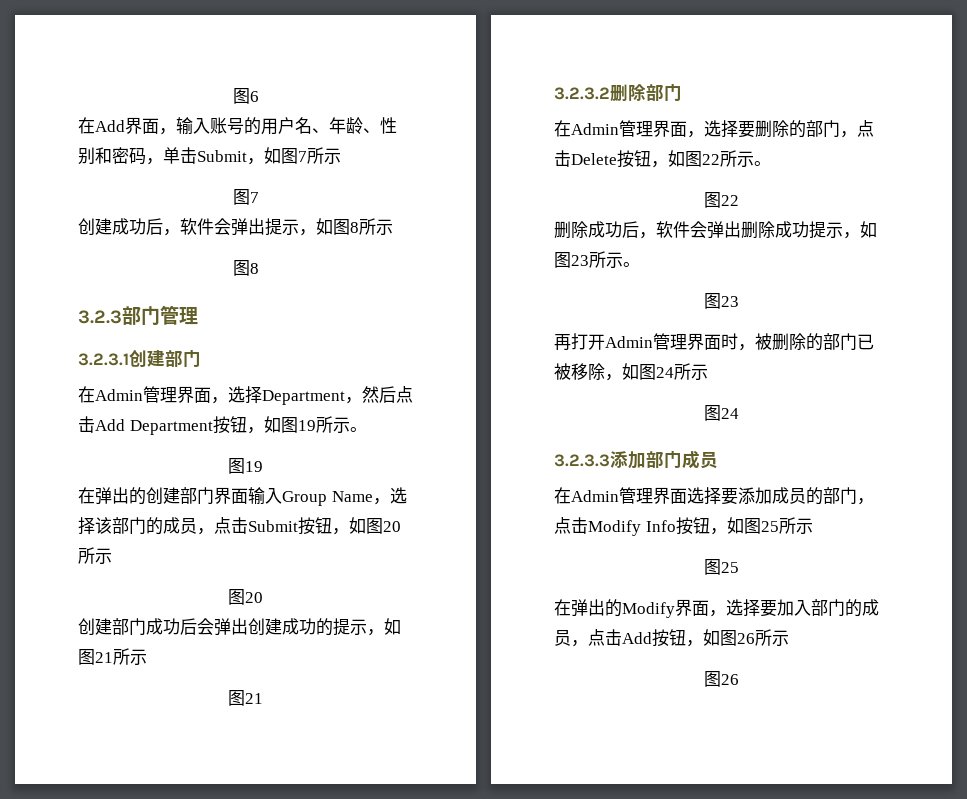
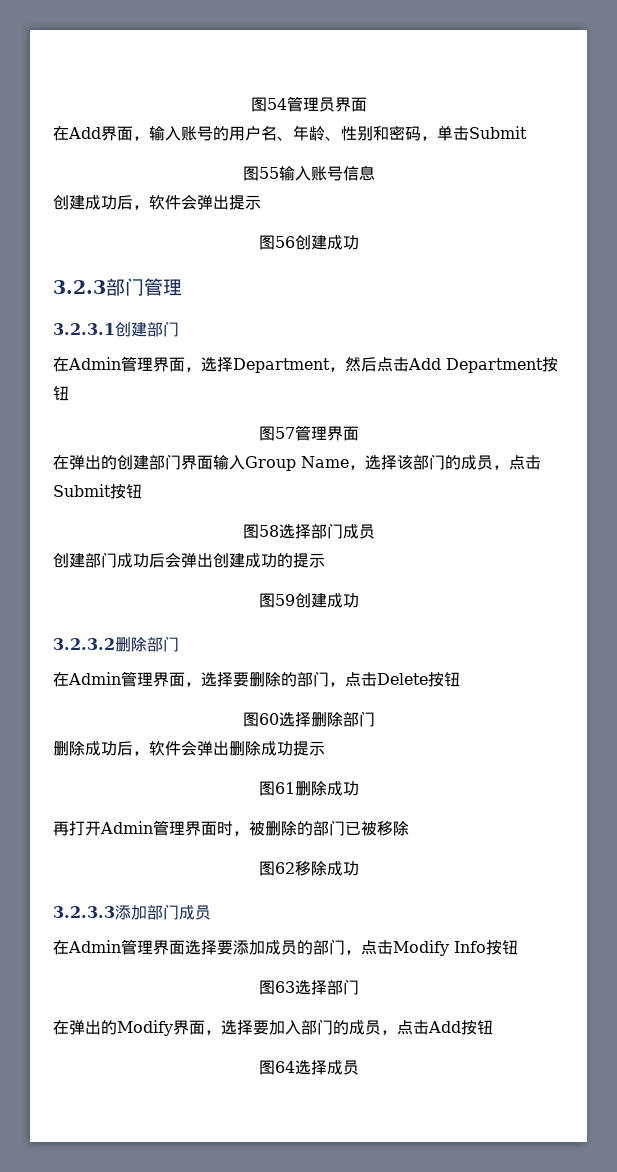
[232,88,259,104] 图6 -> [250,96,367,112] 图54管理员界面
[247,147,341,165] [232,189,259,205] ，如图7所示 // 图7 -> [242,165,375,181] // 图55输入账号信息
[299,218,393,236] [232,260,259,276] ，如图8所示 // 图8 -> [258,235,359,250] // 图56创建成功
[246,416,367,434] [228,458,263,474] ，如图19所示。 // 图19 -> [258,425,359,441] // 图57管理界面
[332,517,401,535] [78,547,112,564] [228,589,263,605] ，如图20所示 // 图20 -> [242,523,375,539] // 图58选择部门成员
[367,618,401,636] [78,648,147,665] [228,690,263,706] ，如图21所示 // 图21 -> [258,593,359,608] // 图59创建成功
[651,150,771,168] [704,192,739,208] ，如图22所示。 // 图22 -> [242,711,375,727] // 图60选择删除部门
[843,221,877,239] [554,251,640,268] [704,293,739,309] ，如图23所示。 // 图23 -> [258,781,359,796] // 图61删除成功
[605,363,708,381] [704,405,739,421] ，如图24所示 // 图24 -> [258,861,359,876] // 图62移除成功
[709,517,813,535] [704,559,739,575] ，如图25所示 // 图25 -> [258,979,359,995] // 图63选择部门
[686,629,789,647] [704,671,739,687] ，如图26所示 // 图26 -> [258,1060,359,1075] // 图64选择成员

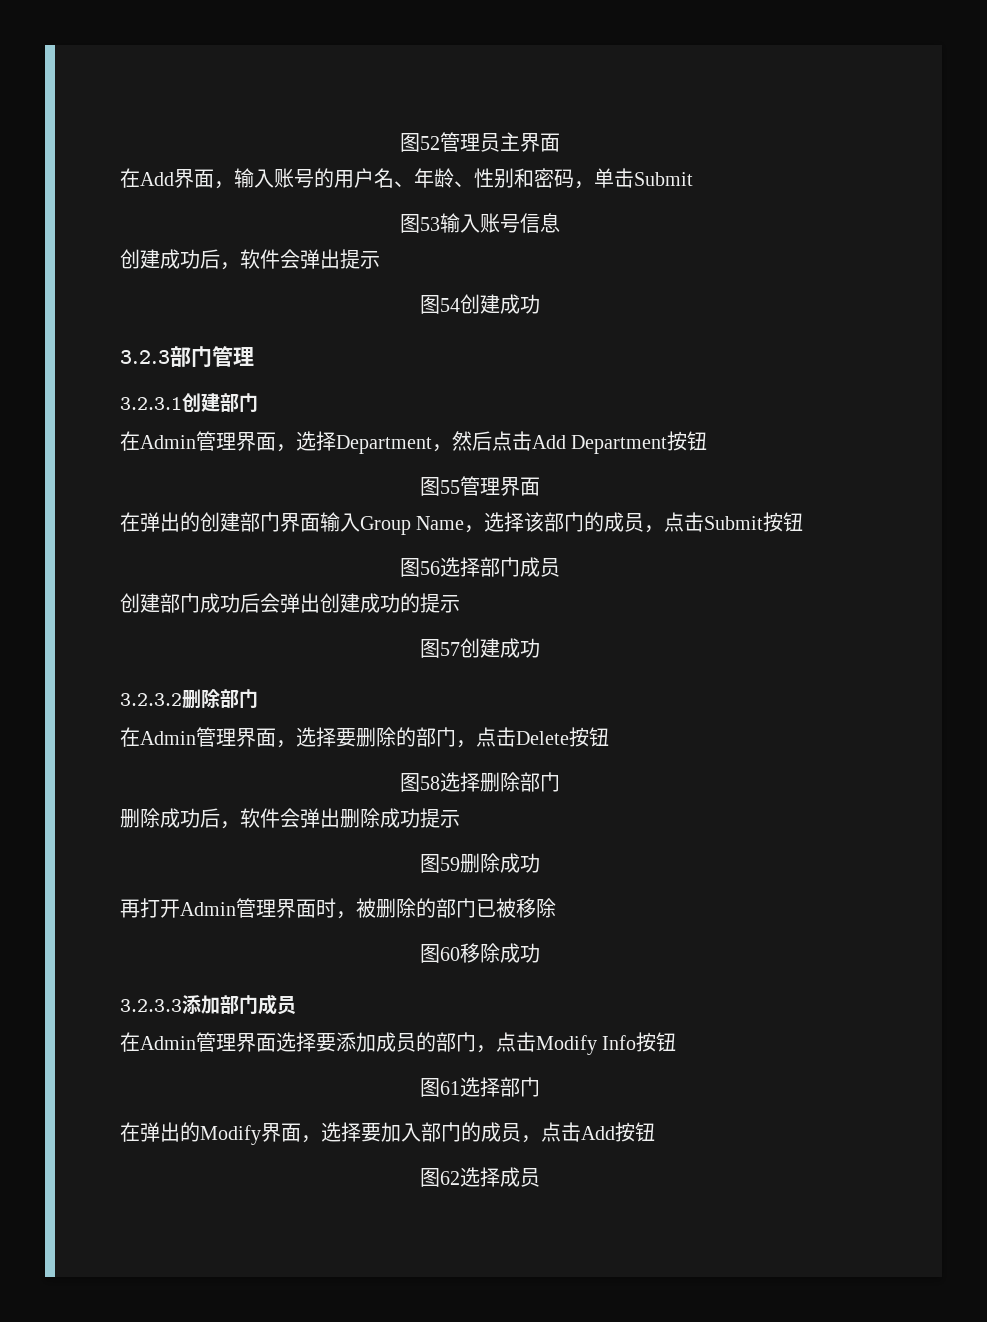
[250,96,335,112] 图54管理员 -> [399,132,520,152] 图52管理员主
[258,167,279,179] 55 -> [419,217,440,231] 53
[274,236,295,248] 56 -> [439,298,460,312] 54
[274,427,295,439] 57 -> [439,480,460,494] 55
[258,525,279,537] 58 -> [419,561,440,575] 56
[274,594,295,606] 59 -> [439,642,460,656] 57
[258,713,279,725] 60 -> [419,776,440,790] 58
[274,782,295,794] 61 -> [439,857,460,871] 59
[274,862,295,874] 62 -> [439,947,460,961] 60
[274,981,295,993] 63 -> [439,1081,460,1095] 61
[274,1061,295,1073] 64 -> [439,1171,460,1185] 62

